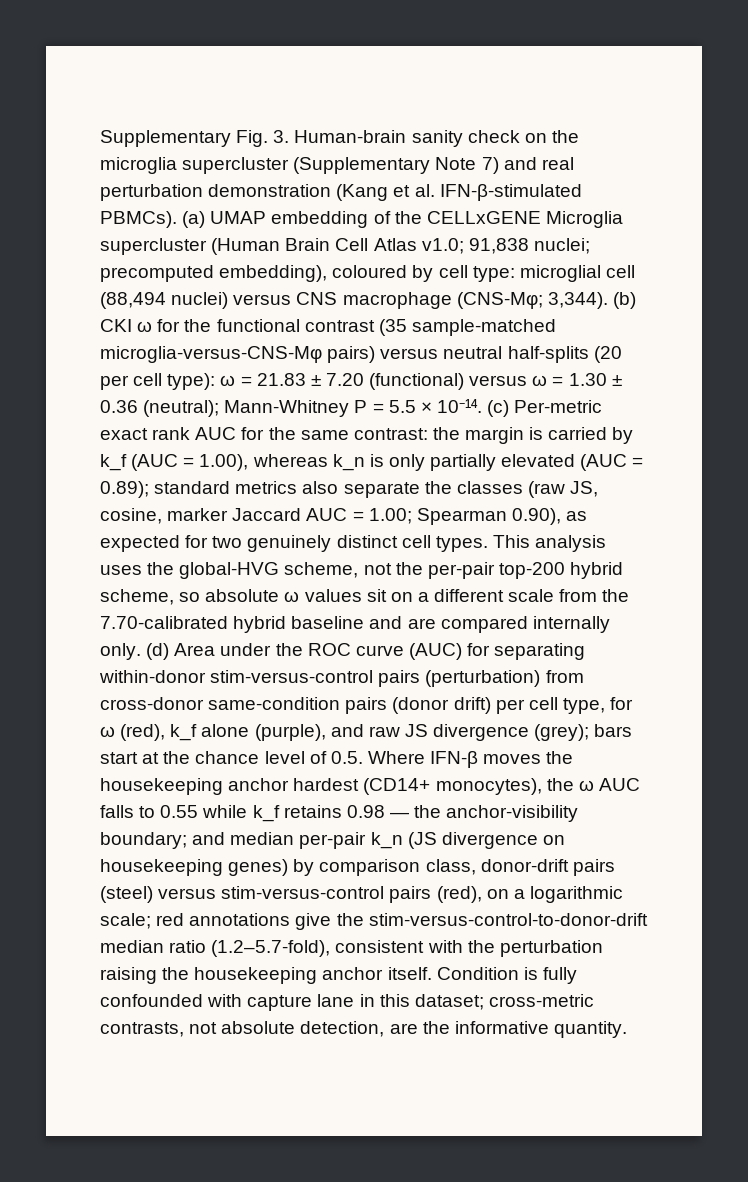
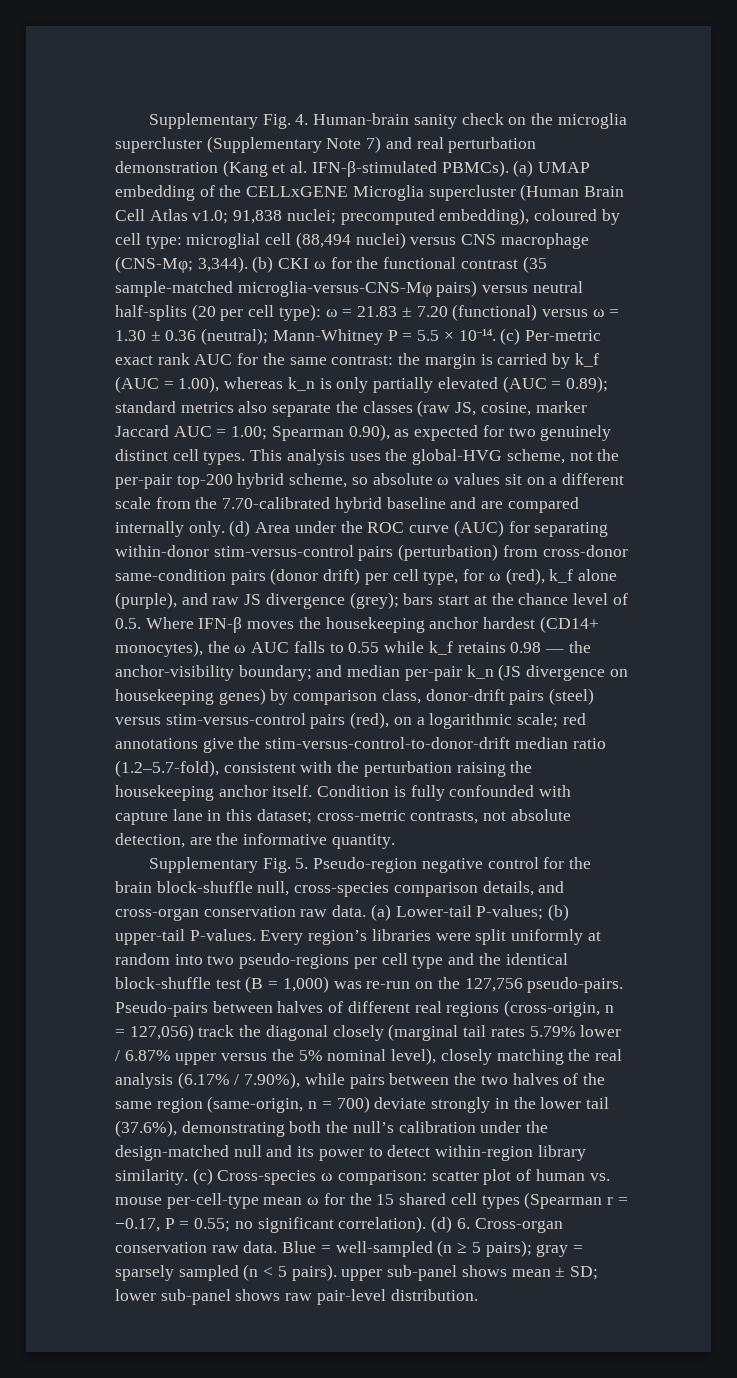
[100,130,290,147] Supplementary Fig. 3. -> [148,113,309,129] Supplementary Fig. 4.
(627, 1029) none -> [148,857,592,873] [115,881,565,897] [115,904,570,921] [115,929,601,945] [115,953,568,969] [115,976,624,993] [115,1000,614,1017] [115,1024,622,1041] [115,1048,622,1065] [115,1072,605,1089] [115,1096,609,1113] [115,1120,549,1137] [115,1145,586,1161] [115,1168,610,1185] [115,1192,628,1209] [115,1216,563,1233] [115,1240,583,1257] [115,1264,598,1281] [115,1289,478,1305] // Supplementary Fig. 5. Pseudo-region negative control for the brain block-shuffle null, cross-species comparison details, and cross-organ conservation raw data. (a) Lower-tail P-values; (b) upper-tail P-values. Every region’s libraries were split uniformly at random into two pseudo-regions per cell type and the identical block-shuffle test (B = 1,000) was re-run on the 127,756 pseudo-pairs. Pseudo-pairs between halves of different real regions (cross-origin, n = 127,056) track the diagonal closely (marginal tail rates 5.79% lower / 6.87% upper versus the 5% nominal level), closely matching the real analysis (6.17% / 7.90%), while pairs between the two halves of the same region (same-origin, n = 700) deviate strongly in the lower tail (37.6%), demonstrating both the null’s calibration under the design-matched null and its power to detect within-region library similarity. (c) Cross-species ω comparison: scatter plot of human vs. mouse per-cell-type mean ω for the 15 shared cell types (Spearman r = −0.17, P = 0.55; no significant correlation). (d) 6. Cross-organ conservation raw data. Blue = well-sampled (n ≥ 5 pairs); gray = sparsely sampled (n < 5 pairs). upper sub-panel shows mean ± SD; lower sub-panel shows raw pair-level distribution.

